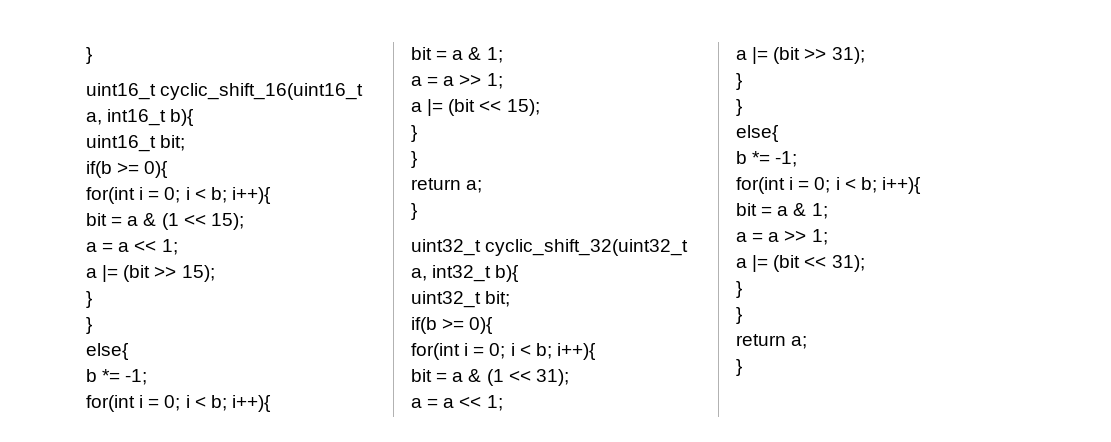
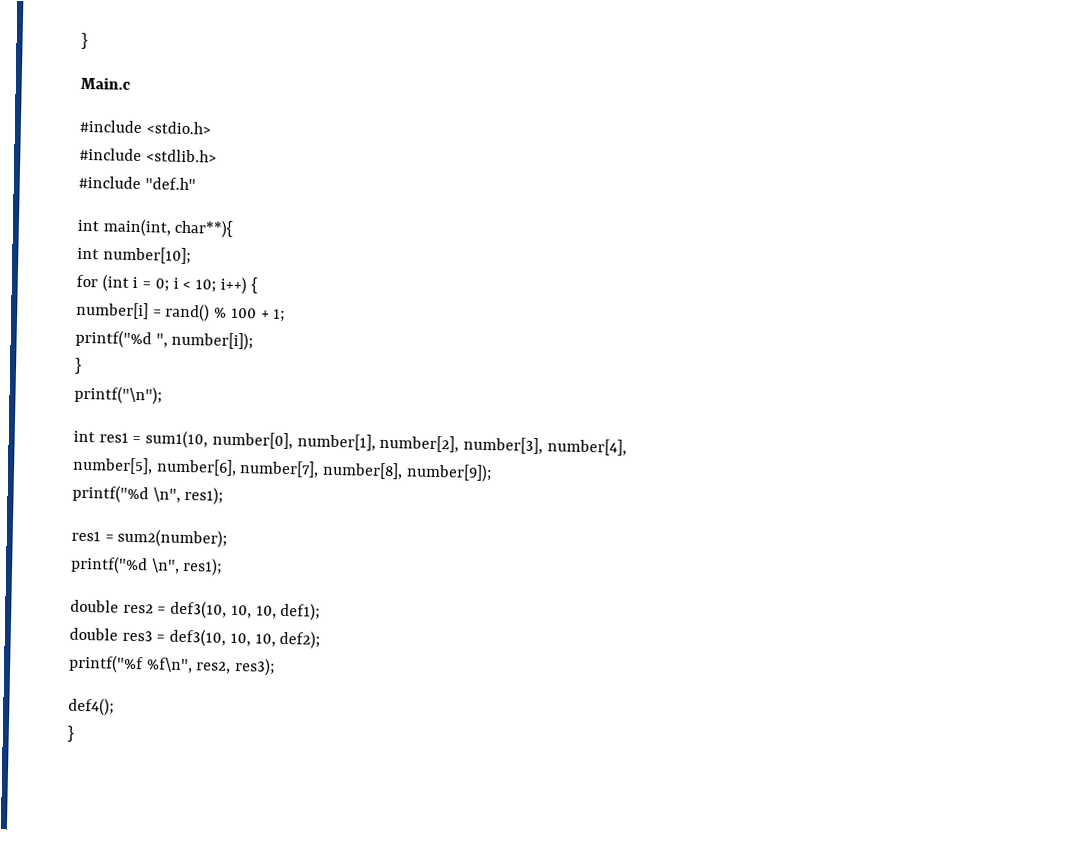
[86,47,92,64] [86,83,364,100] [86,109,195,126] [86,135,186,152] [86,161,169,178] [86,187,271,204] [86,213,244,230] [86,239,178,255] [86,265,215,282] [86,291,92,308] [86,317,92,334] [86,343,129,360] [86,369,148,385] [86,395,271,412] [411,47,503,63] [411,73,503,89] [411,99,540,116] [411,125,417,142] [411,151,417,168] [411,178,483,193] [411,203,417,220] [411,239,689,256] [411,265,520,282] [411,291,511,308] [411,317,494,334] [411,343,596,360] [411,369,569,386] [411,395,503,411] [736,47,865,64] [736,73,742,90] [736,99,742,116] [736,125,779,142] [736,151,798,167] [736,177,921,194] [736,203,828,219] [736,229,828,245] [736,255,865,272] [736,281,742,298] [736,307,742,324] [736,334,808,349] } // uint16_t cyclic_shift_16(uint16_t a, int16_t b){ // uint16_t bit; // if(b >= 0){ // for(int i = 0; i < b; i++){ // bit = a & (1 << 15); // a = a << 1; // a |= (bit >> 15); // } // } // else{ // b *= -1; // for(int i = 0; i < b; i++){ // bit = a & 1; // a = a >> 1; // a |= (bit << 15); // } // } // return a; // } // uint32_t cyclic_shift_32(uint32_t a, int32_t b){ // uint32_t bit; // if(b >= 0){ // for(int i = 0; i < b; i++){ // bit = a & (1 << 31); // a = a << 1; // a |= (bit >> 31); // } // } // else{ // b *= -1; // for(int i = 0; i < b; i++){ // bit = a & 1; // a = a >> 1; // a |= (bit << 31); // } // } // return a; -> [81,32,88,49] [80,76,130,90] [79,119,211,135] [79,147,217,163] [78,175,196,191] [77,218,235,238] [77,246,191,265] [76,274,258,295] [76,301,286,322] [75,329,254,351] [74,357,82,374] [74,385,162,405] [73,430,627,456] [72,456,492,483] [72,484,224,505] [71,528,228,548] [70,555,223,576] [70,599,321,621] [69,627,321,649] [69,654,276,676] [68,697,114,716] } // Main.c // #include <stdio.h> // #include <stdlib.h> // #include "def.h" // int main(int, char**){ // int number[10]; // for (int i = 0; i < 10; i++) { // number[i] = rand() % 100 + 1; // printf("%d ", number[i]); // } // printf("\n"); // int res1 = sum1(10, number[0], number[1], number[2], number[3], number[4], // number[5], number[6], number[7], number[8], number[9]); // printf("%d \n", res1); // res1 = sum2(number); // printf("%d \n", res1); // double res2 = def3(10, 10, 10, def1); // double res3 = def3(10, 10, 10, def2); // printf("%f %f\n", res2, res3); // def4();

